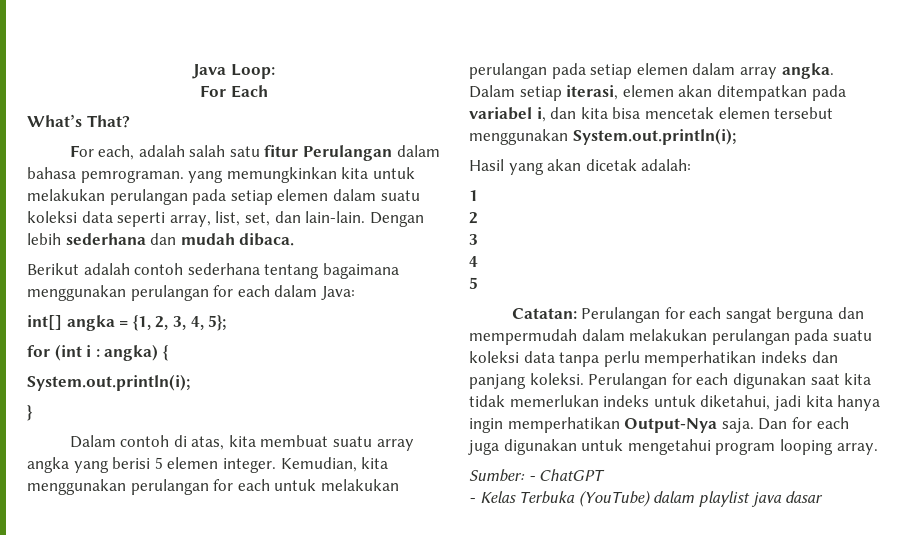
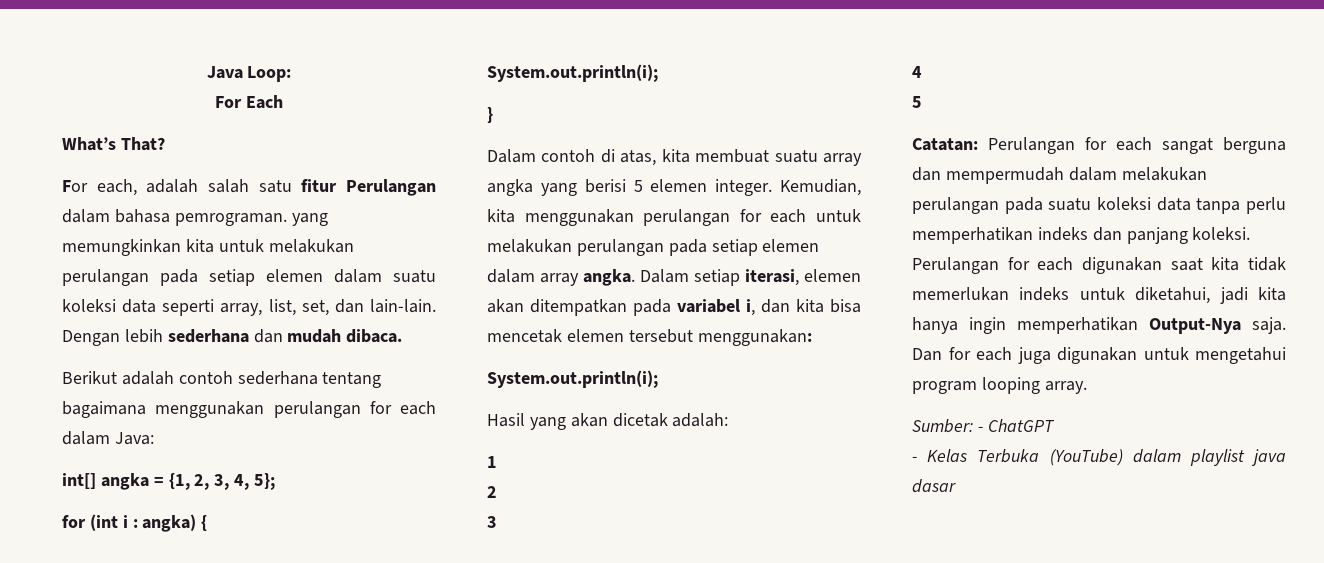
[469,129,568,145] menggunakan -> [697,329,812,346] menggunakan: //

